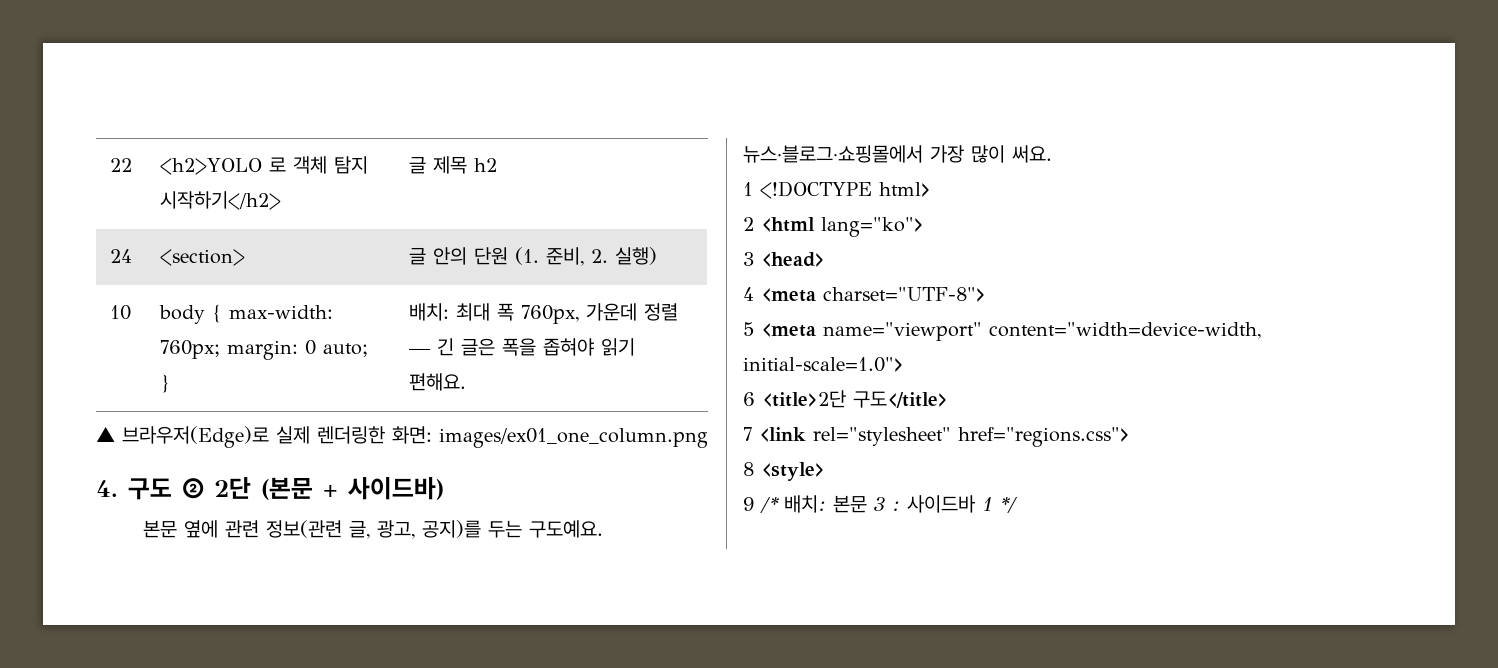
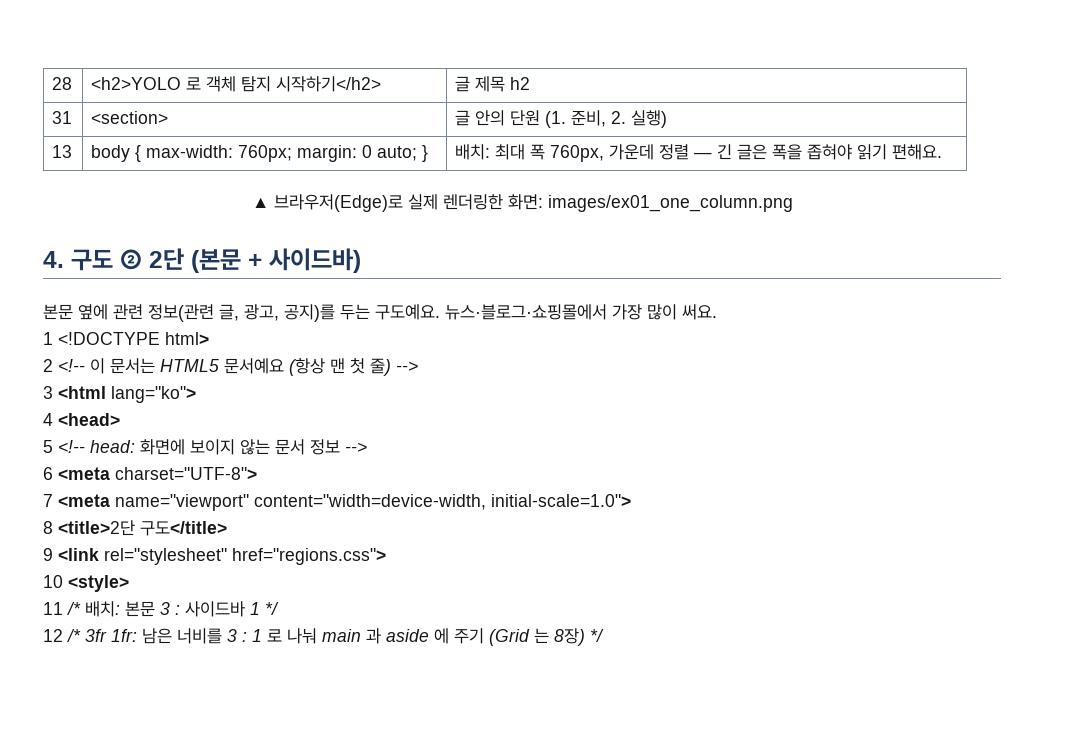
[109,158,132,172] 22 -> [52,77,73,90] 28
[109,249,132,263] 24 -> [52,111,73,124] 31
[109,305,131,320] 10 -> [52,145,73,158] 13
(754, 224) none -> [58,358,418,376] [43,386,53,399] <!-- 이 문서는 HTML5 문서예요 (항상 맨 첫 줄) --> // 3
[743,252,754,266] 3 -> [43,413,53,426] 4
[743,287,754,301] 4 -> [43,439,367,455] [43,467,53,480] 5 <!-- head: 화면에 보이지 않는 문서 정보 --> // 6
[743,322,754,336] 5 -> [43,494,53,507] 7
[743,392,755,406] 6 -> [43,521,53,534] 8
[743,427,752,441] 7 -> [43,548,53,561] 9
[743,462,754,476] 8 -> [43,575,63,588] 10
[743,497,754,511] 9 -> [43,602,63,615] 11
(1018, 505) none -> [43,628,604,646] // 12 /* 3fr 1fr: 남은 너비를 3 : 1 로 나눠 main 과 aside 에 주기 (Grid 는 8장) */

